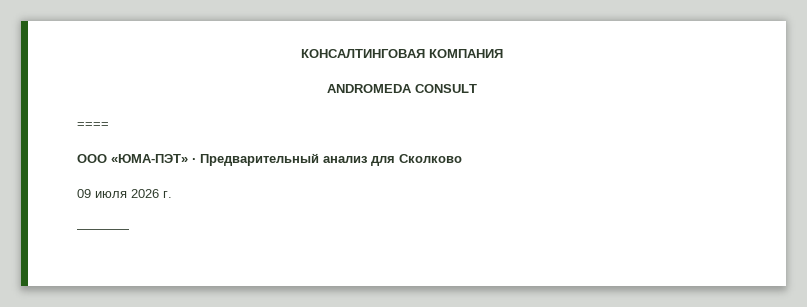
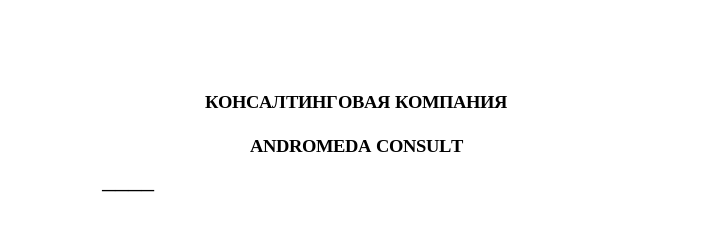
[77,122,109,128] [77,153,462,166] [77,189,172,198] [77,229,129,233] ==== // ООО «ЮМА-ПЭТ» · Предварительный анализ для Сколково // 09 июля 2026 г. // ———— -> [101,189,155,196] ────

